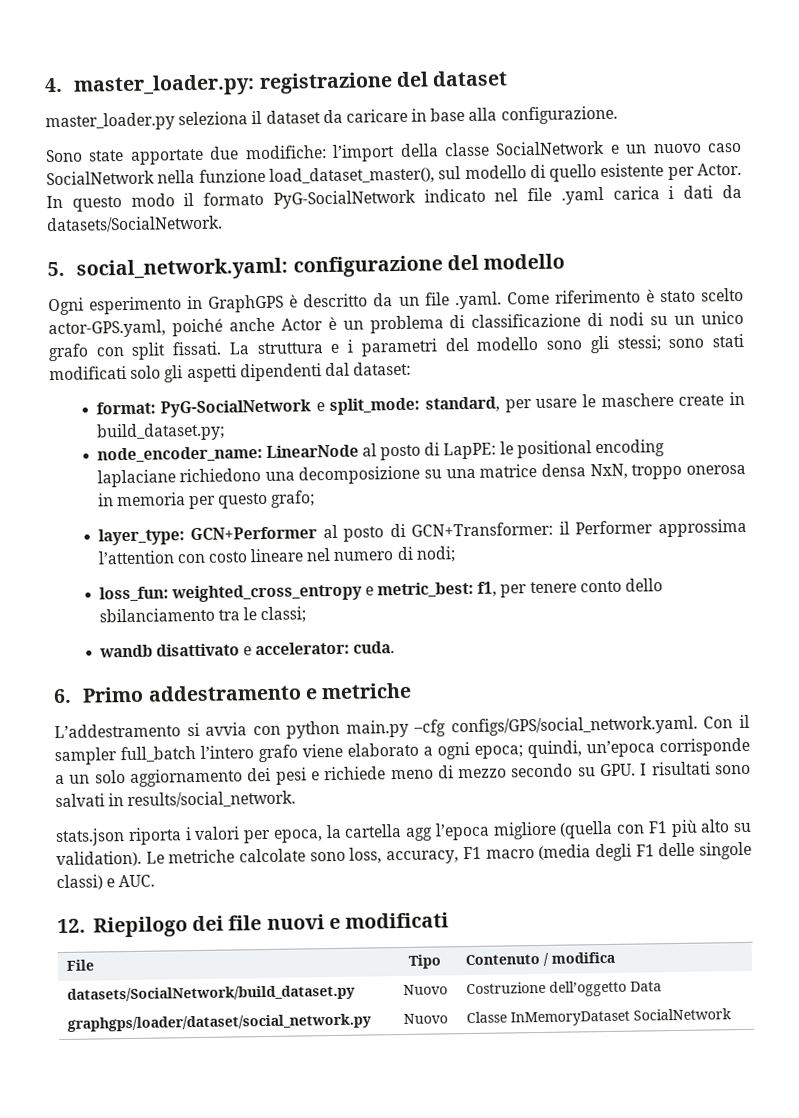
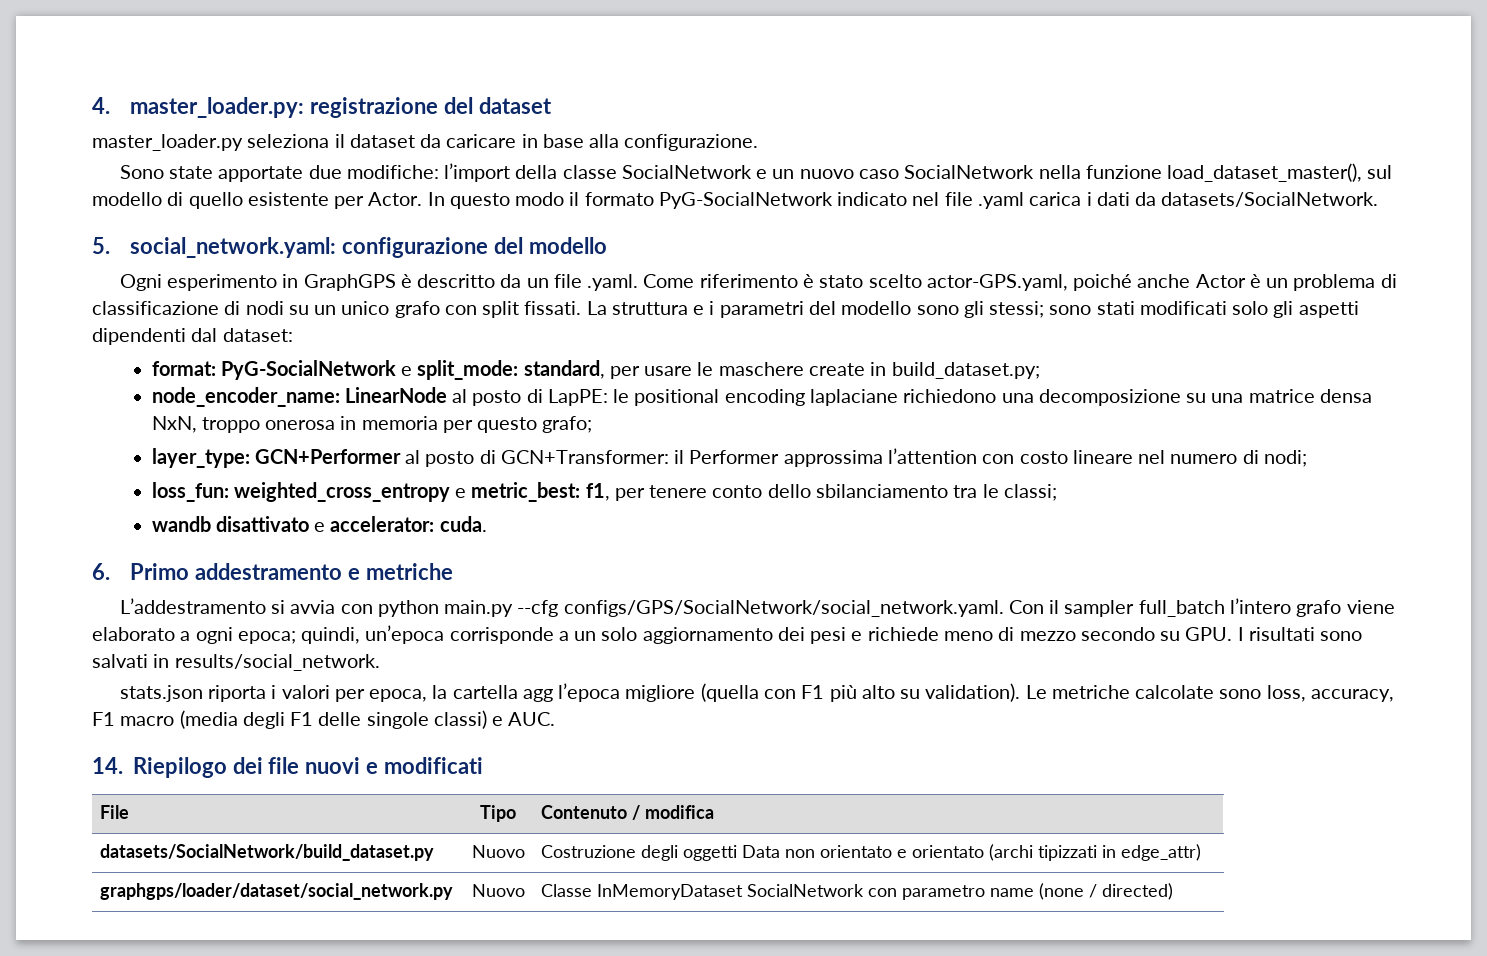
[413,715,698,737] –cfg configs/GPS/social_network.yaml. -> [517,600,1004,617] --cfg configs/GPS/SocialNetwork/social_network.yaml.
[57,918,86,934] 12. -> [92,757,123,774] 14.
[549,980,628,997] dell’oggetto -> [641,845,738,861] degli oggetti
(663, 986) none -> [785,844,1202,861] non orientato e orientato (archi tipizzati in edge_attr)
(733, 1014) none -> [868,883,1174,900] con parametro name (none / directed)

